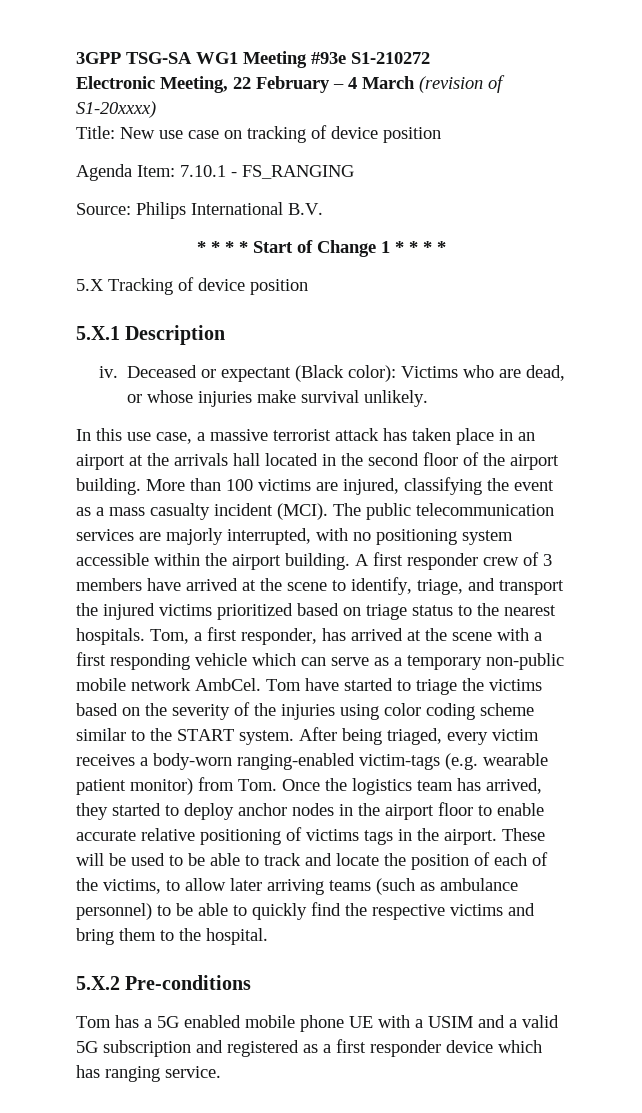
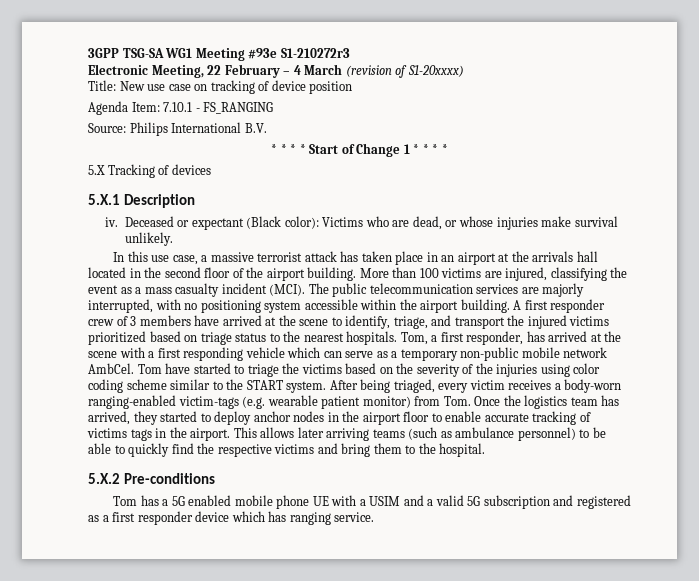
[351,52,430,64] S1-210272 -> [280,48,350,58] S1-210272r3
[198,278,308,295] device position -> [171,164,211,175] devices
[141,828,281,845] relative positioning -> [532,411,577,425] tracking
[502,828,545,841] [76,852,548,870] [76,878,226,894] These will be used to be able to track and locate the position of each of the victims, to allow -> [233,427,295,438] This allows

